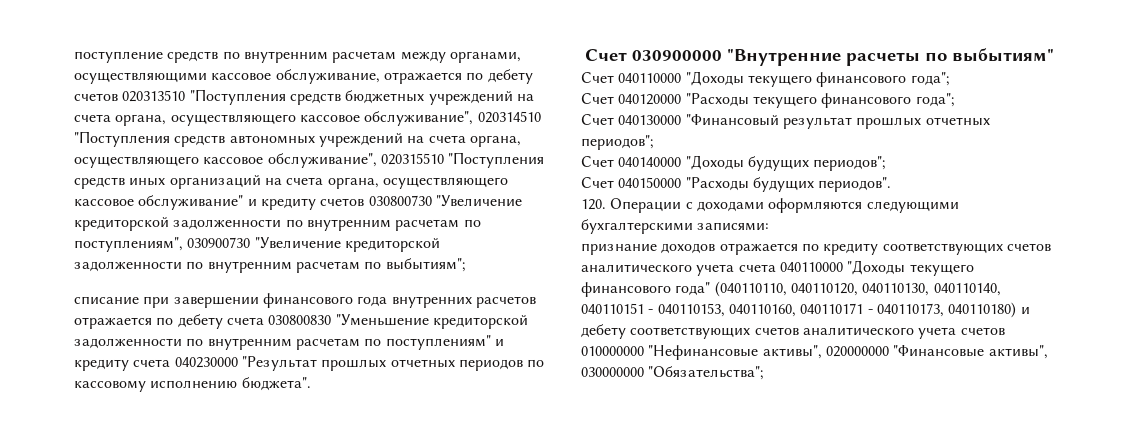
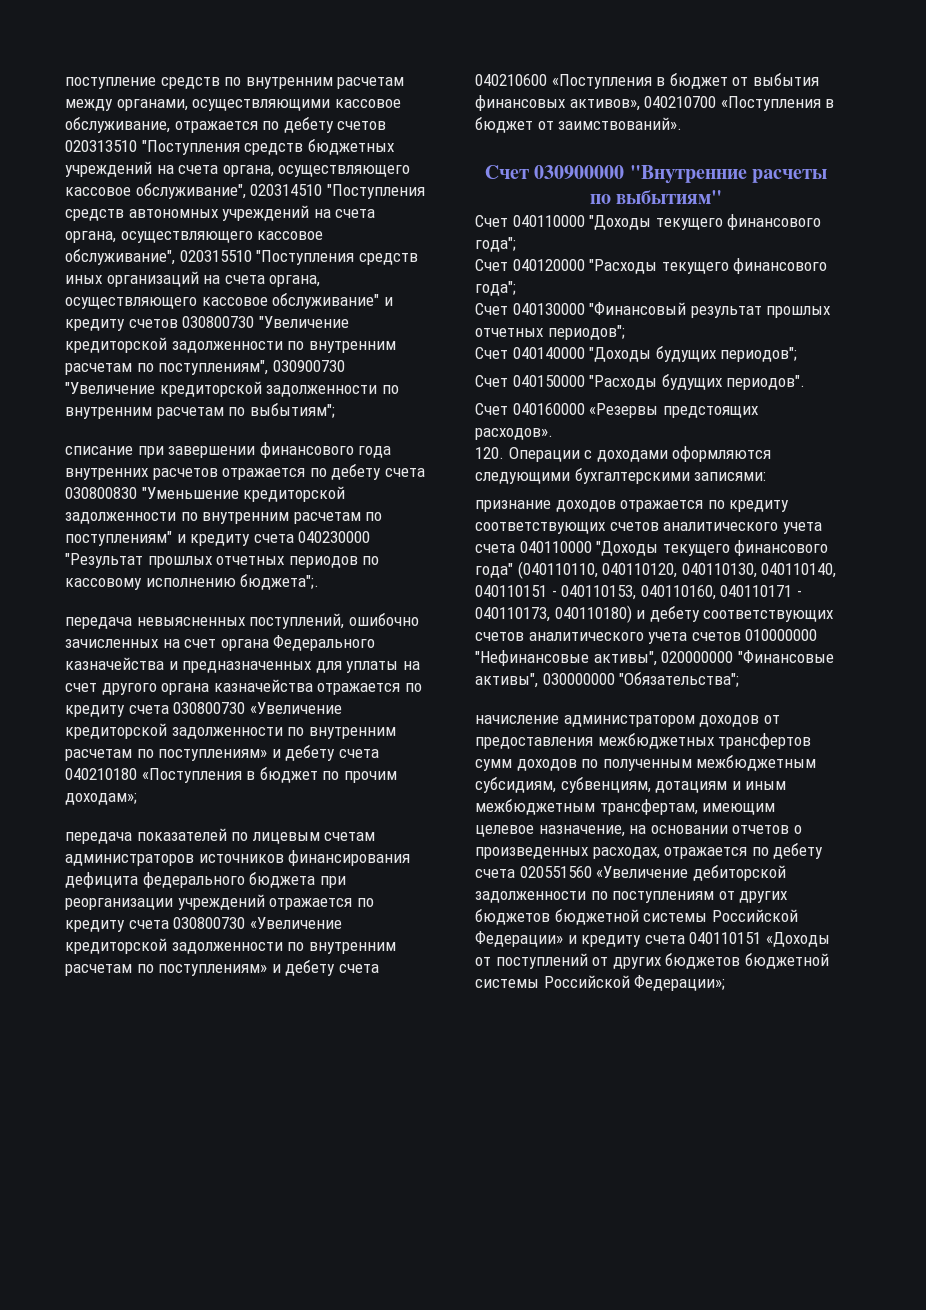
[241,377,311,391] бюджета". -> [240,574,320,590] [65,613,419,629] [65,635,376,651] [65,657,420,673] [65,679,422,695] [65,702,342,717] [65,723,396,739] [65,745,379,761] [65,767,397,783] [65,793,137,805] [65,828,376,844] [65,850,411,866] [65,872,346,888] [65,894,374,910] [65,917,342,932] [65,938,396,954] [65,960,379,976] [475,73,819,89] [475,95,835,111] [475,117,683,133] бюджета";. // передача невыясненных поступлений, ошибочно зачисленных на счет органа Федерального казначейства и предназначенных для уплаты на счет другого органа казначейства отражается по кредиту счета 030800730 «Увеличение кредиторской задолженности по внутренним расчетам по поступлениям» и дебету счета 040210180 «Поступления в бюджет по прочим доходам»; // передача показателей по лицевым счетам администраторов источников финансирования дефицита федерального бюджета при реорганизации учреждений отражается по кредиту счета 030800730 «Увеличение кредиторской задолженности по внутренним расчетам по поступлениям» и дебету счета 040210600 «Поступления в бюджет от выбытия финансовых активов», 040210700 «Поступления в бюджет от заимствований».
(892, 184) none -> [475,403,758,418] [475,428,553,440] // Счет 040160000 «Резервы предстоящих расходов».
(765, 373) none -> [475,715,780,727] [475,733,812,749] [475,755,817,771] [475,777,787,793] [475,799,776,815] [475,825,802,837] [475,843,824,859] [475,865,786,881] [475,891,788,903] [475,909,798,925] [475,931,830,947] [475,953,829,969] [475,975,726,991] // начисление администратором доходов от предоставления межбюджетных трансфертов сумм доходов по полученным межбюджетным субсидиям, субвенциям, дотациям и иным межбюджетным трансфертам, имеющим целевое назначение, на основании отчетов о произведенных расходах, отражается по дебету счета 020551560 «Увеличение дебиторской задолженности по поступлениям от других бюджетов бюджетной системы Российской Федерации» и кредиту счета 040110151 «Доходы от поступлений от других бюджетов бюджетной системы Российской Федерации»;

